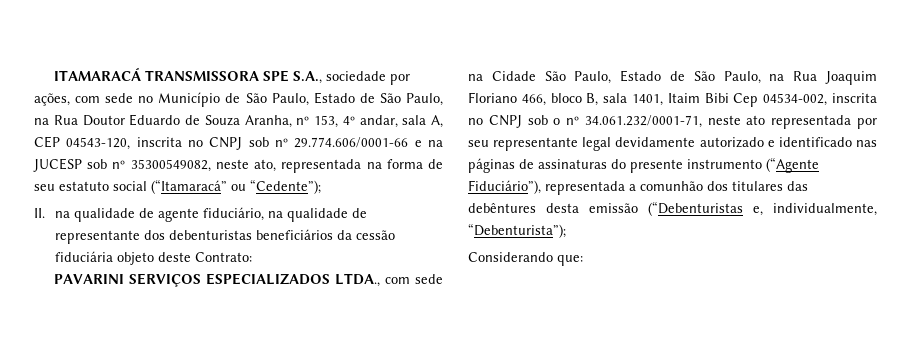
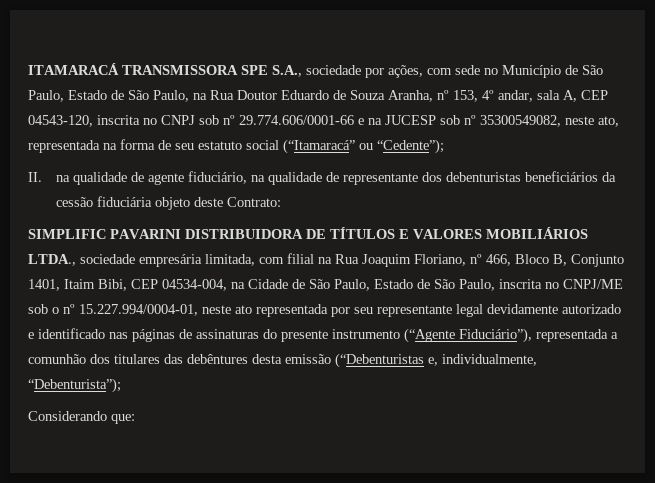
[54,273,443,287] PAVARINI SERVIÇOS ESPECIALIZADOS LTDA., com sede -> [28,227,588,239] [28,253,624,267] [28,279,227,291] SIMPLIFIC PAVARINI DISTRIBUIDORA DE TÍTULOS E VALORES MOBILIÁRIOS LTDA., sociedade empresária limitada, com filial na Rua Joaquim Floriano, nº 466, Bloco B, Conjunto 1401, Itaim Bibi, CEP 04534-004,
[544,70,877,85] [468,92,877,107] [468,115,522,128] São Paulo, Estado de São Paulo, na Rua Joaquim Floriano 466, bloco B, sala 1401, Itaim Bibi Cep 04534-002, inscrita no CNPJ -> [292,279,623,291] de São Paulo, Estado de São Paulo, inscrita no CNPJ/ME
[584,115,702,128] 34.061.232/0001-71, -> [79,304,198,316] 15.227.994/0004-01,

